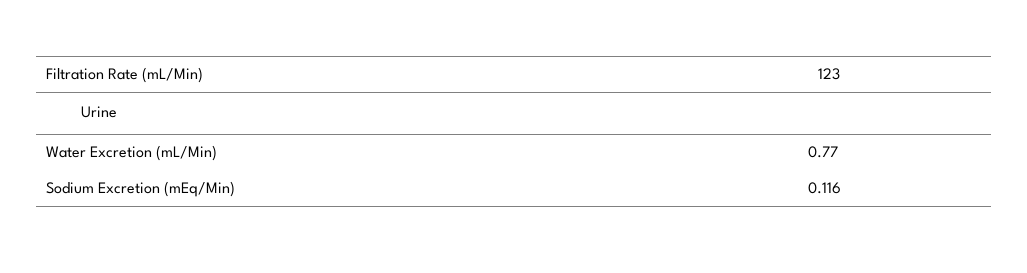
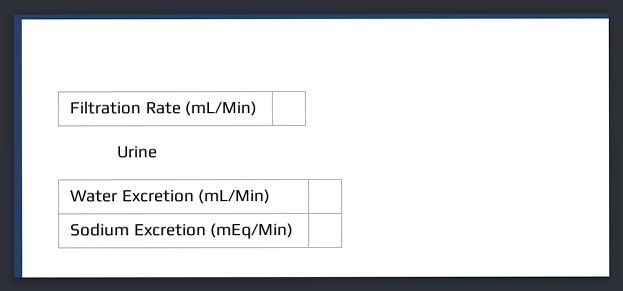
[817,68,840,80] 123 -> (258, 109) none
[807,146,838,158] 0.77 -> (272, 197) none
[807,182,841,194] 0.116 -> (295, 231) none

